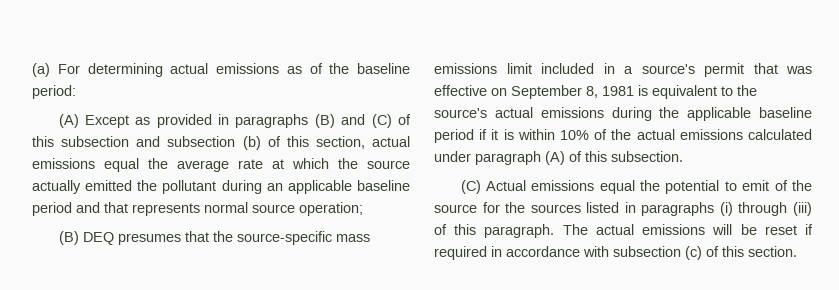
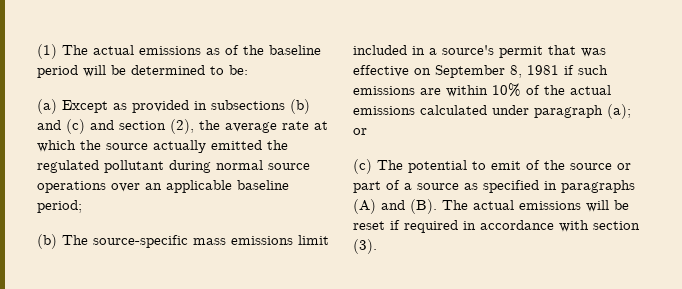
[32,63,163,77] (a) For determining -> [37,44,88,59] (1) The
[32,85,76,99] [58,114,411,128] [32,136,410,150] [32,158,139,172] period: // (A) Except as provided in paragraphs (B) and (C) of this subsection and subsection (b) of this section, actual emissions equal -> [37,65,248,78] [37,99,310,114] [37,119,194,134] period will be determined to be: // (a) Except as provided in subsections (b) and (c) and section (2),
(158, 185) none -> [37,160,99,173] regulated
[266,180,410,194] [32,202,363,216] [58,231,233,245] an applicable baseline period and that represents normal source operation; // (B) DEQ presumes that the -> [216,160,310,170] [37,180,289,193] [37,200,82,213] [37,234,88,249] normal source operations over an applicable baseline period; // (b) The
[638,85,757,99] [434,107,812,121] [434,129,514,143] is equivalent to the source's actual emissions during the applicable baseline period if it is -> [564,65,608,75] [353,86,441,95] if such emissions are
[545,151,683,165] [460,180,661,194] (A) of this subsection. // (C) Actual emissions equal the -> [607,104,631,119] [353,128,367,135] [353,159,403,174] (a); or // (c) The
[482,202,812,216] [434,224,555,238] for the sources listed in paragraphs (i) through (iii) of this paragraph. -> [617,163,631,170] [353,180,635,193] [353,199,437,214] or part of a source as specified in paragraphs (A) and (B).
[613,246,797,260] subsection (c) of this section. -> [593,221,640,230] [353,239,377,254] section (3).

